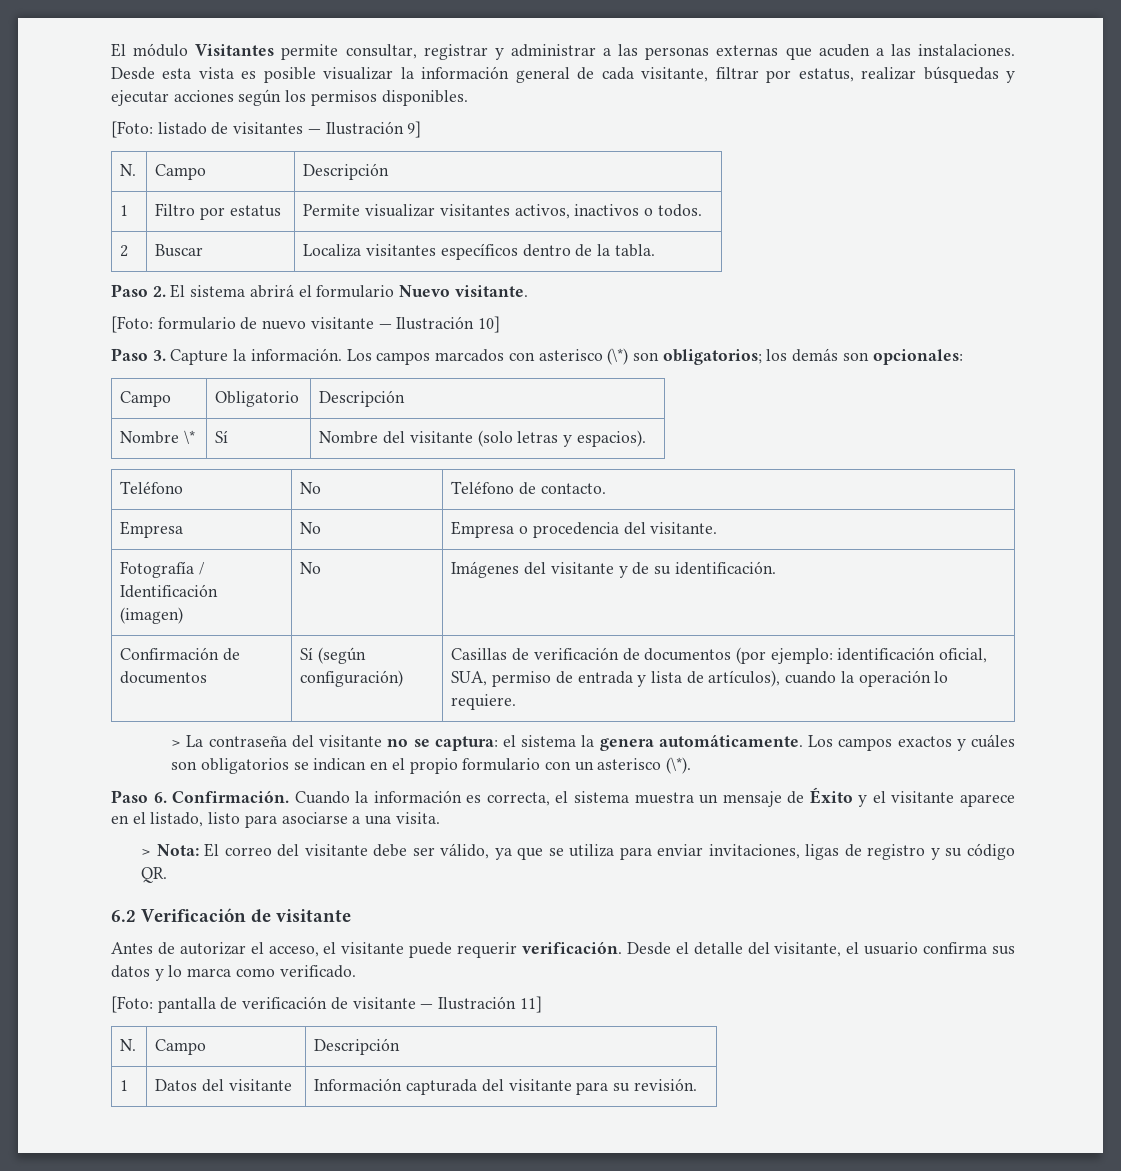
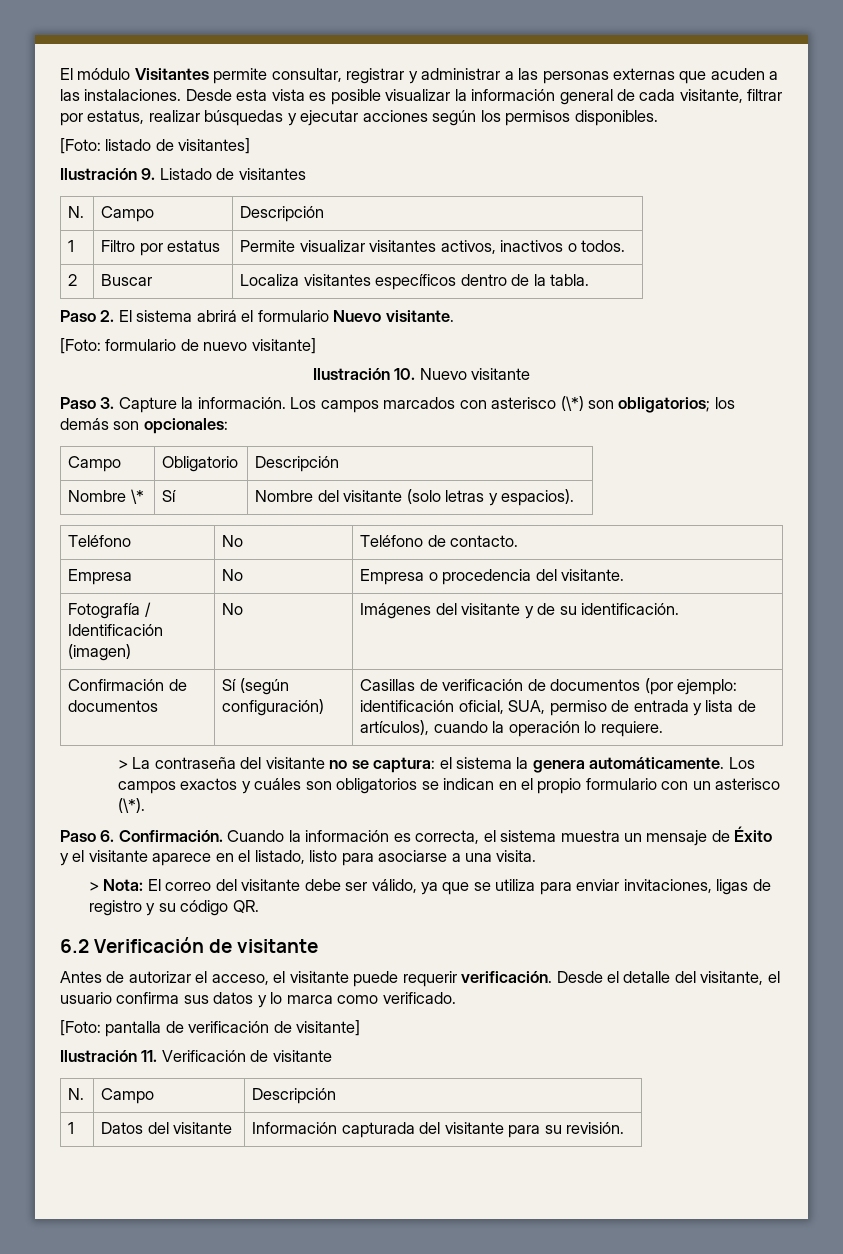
[233,121,422,138] visitantes — Ilustración 9] -> [178,138,251,154] [60,168,306,180] visitantes] // Ilustración 9. Listado de visitantes
[310,316,501,333] visitante — Ilustración 10] -> [251,338,316,354] [312,368,531,380] visitante] // Ilustración 10. Nuevo visitante
[352,996,542,1013] visitante — Ilustración 11] -> [296,1020,361,1036] [60,1050,332,1062] visitante] // Ilustración 11. Verificación de visitante

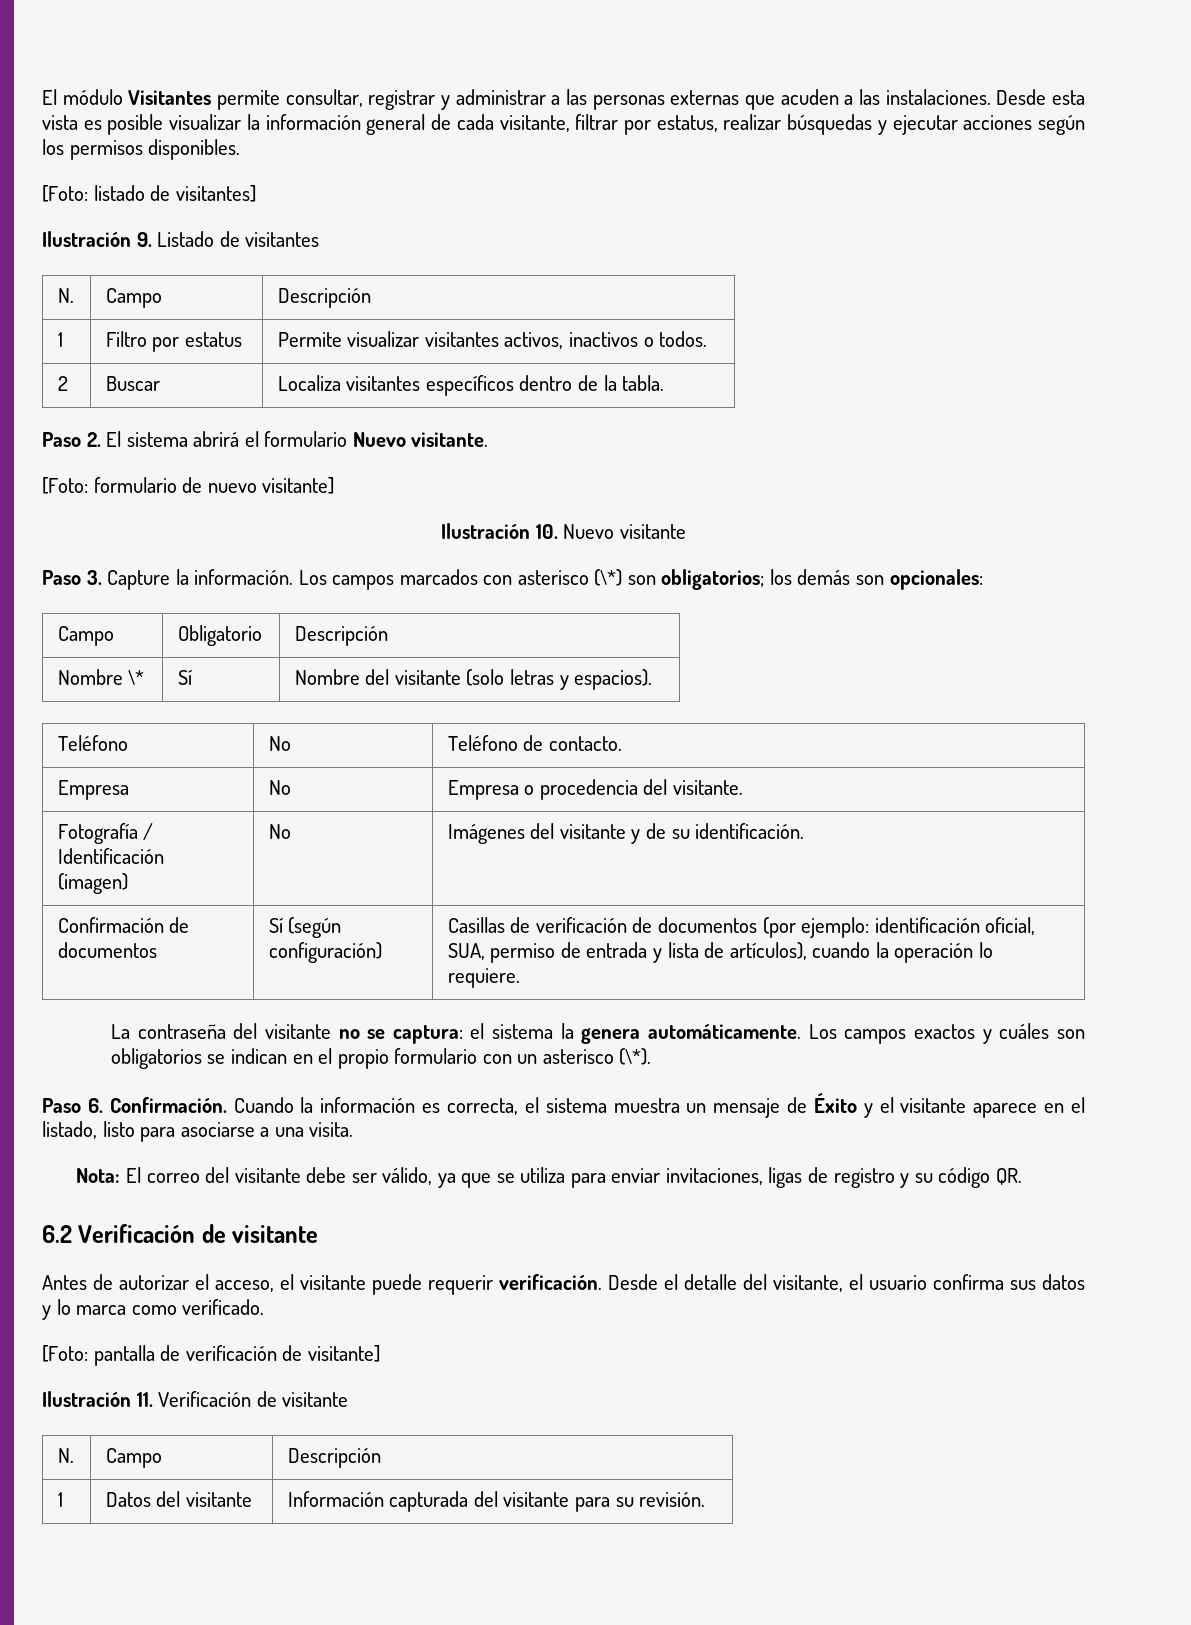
[117,760,128,769] > -> (520, 978) none
[88,882,99,891] > -> (354, 1129) none

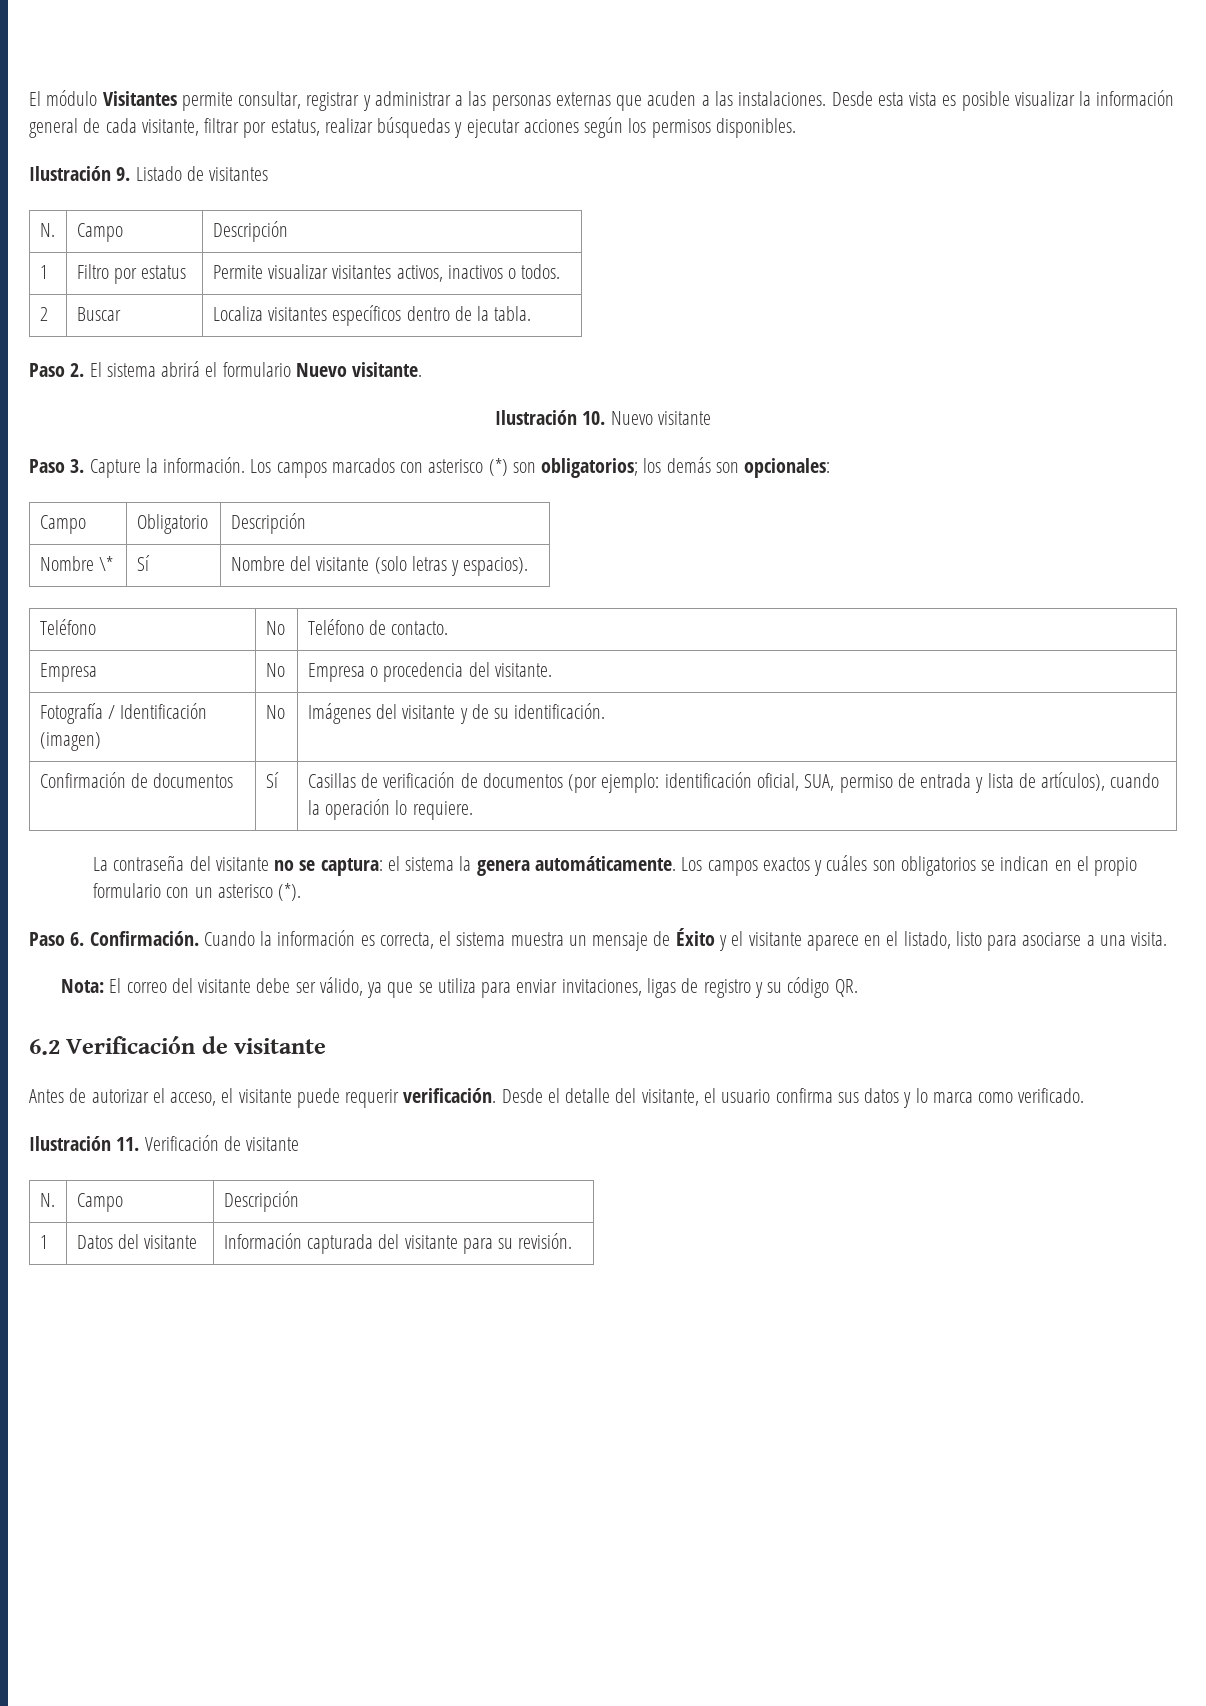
[42,185,256,202] // [Foto: listado de visitantes] -> (796, 128) none
[42,477,335,494] // [Foto: formulario de nuevo visitante] -> (423, 369) none
[594,569,623,586] (\*) -> [488,458,508,476] (*)
[288,917,342,938] [268,942,382,963] (según configuración) -> (279, 780) none
[619,1048,652,1065] (\*). -> [278,883,302,901] (*).
[42,1345,380,1366] // [Foto: pantalla de verificación de visitante] -> (1085, 1095) none

